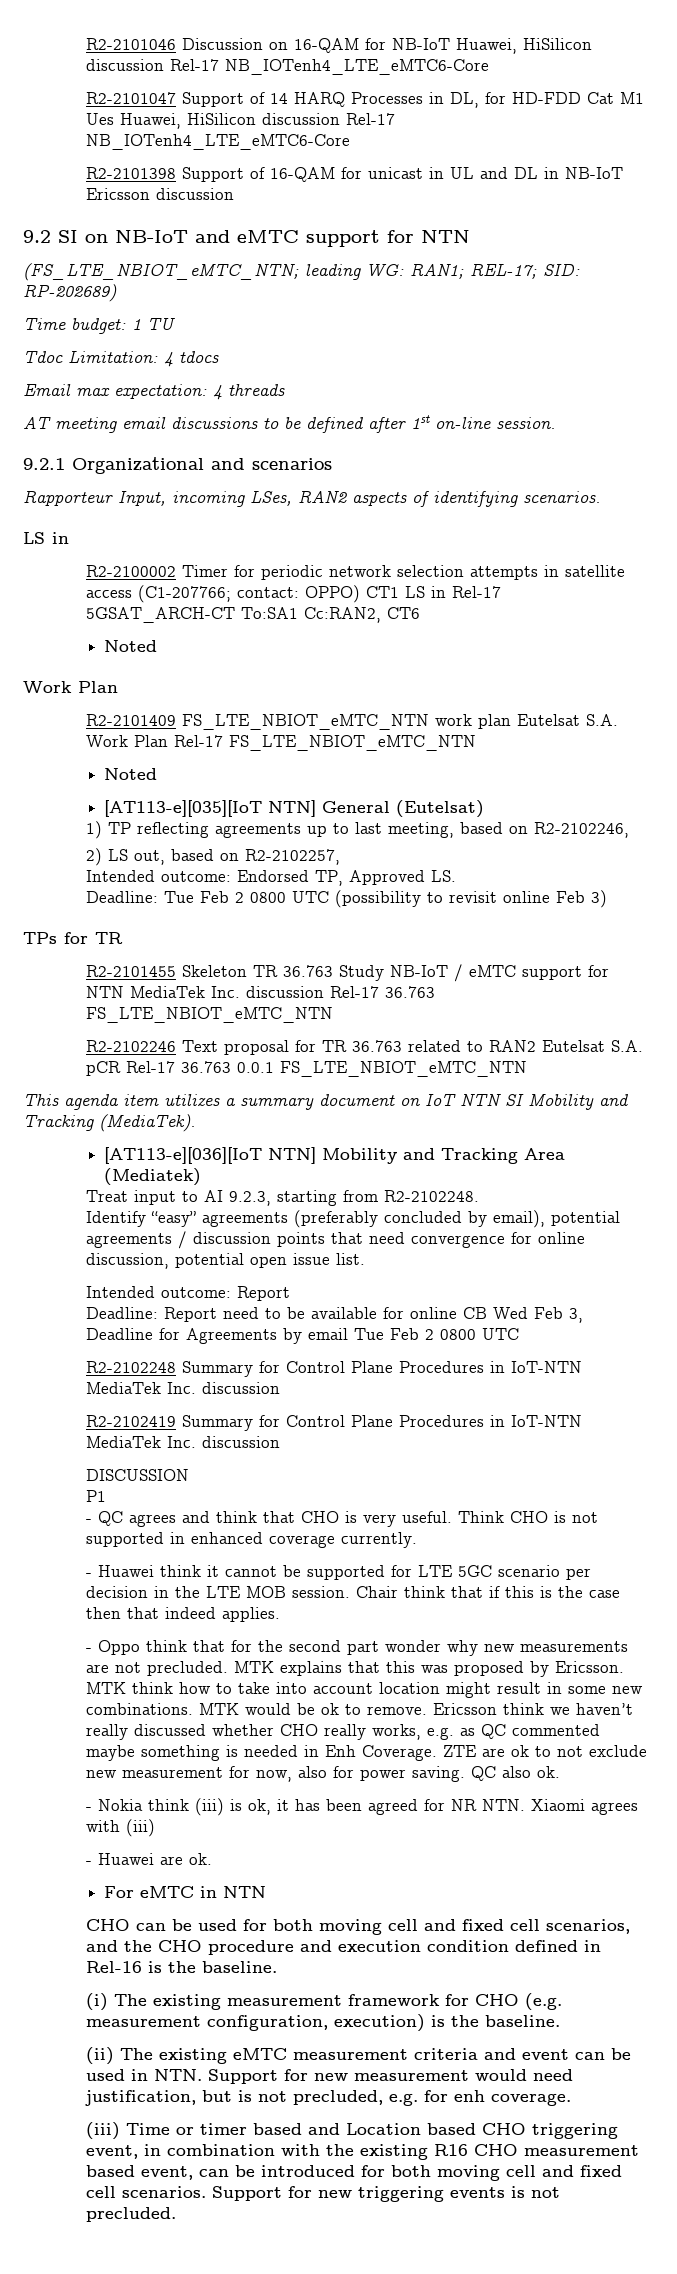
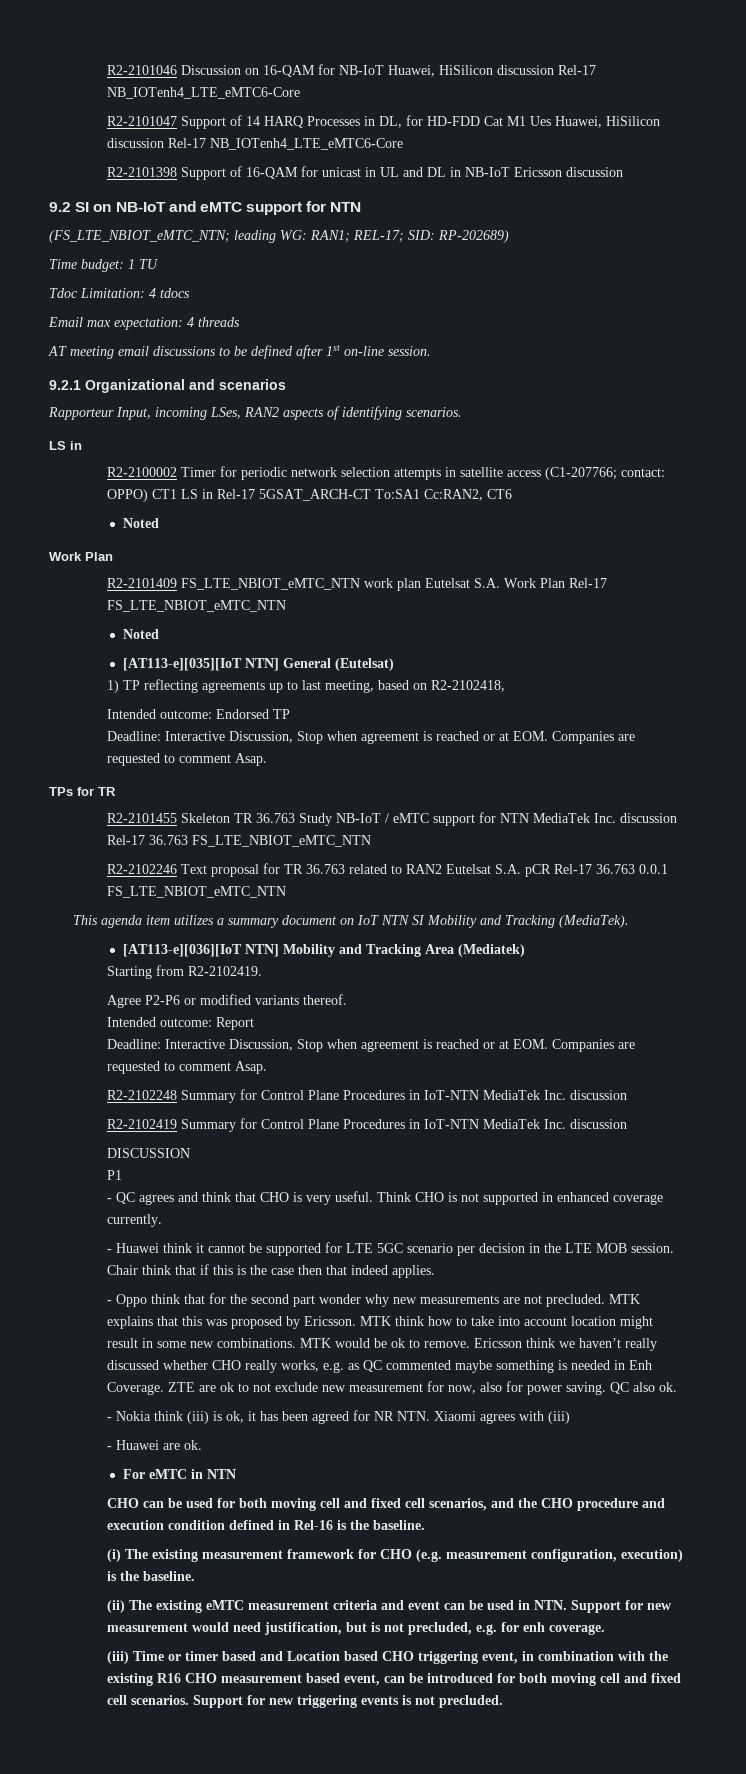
[534,822,630,838] [86,848,341,866] [86,870,457,886] [86,890,608,908] R2-2102246, // 2) LS out, based on R2-2102257, // Intended outcome: Endorsed TP, Approved LS. // Deadline: Tue Feb 2 0800 UTC (possibility to revisit online Feb 3) -> [431,680,506,692] [107,709,291,719] [107,731,636,744] [107,753,268,766] R2-2102418, // Intended outcome: Endorsed TP // Deadline: Interactive Discussion, Stop when agreement is reached or at EOM. Companies are requested to comment Asap.
[86,1190,480,1206] [86,1210,621,1228] [86,1231,586,1249] [86,1253,366,1269] [86,1286,291,1301] [86,1307,584,1323] [86,1328,520,1344] Treat input to AI 9.2.3, starting from R2-2102248. // Identify “easy” agreements (preferably concluded by email), potential agreements / discussion points that need convergence for online discussion, potential open issue list. // Intended outcome: Report // Deadline: Report need to be available for online CB Wed Feb 3, Deadline for Agreements by email Tue Feb 2 0800 UTC -> [107,965,263,979] [107,994,348,1008] [107,1017,255,1030] [107,1039,636,1052] [107,1061,268,1074] Starting from R2-2102419. // Agree P2-P6 or modified variants thereof. // Intended outcome: Report // Deadline: Interactive Discussion, Stop when agreement is reached or at EOM. Companies are requested to comment Asap.

